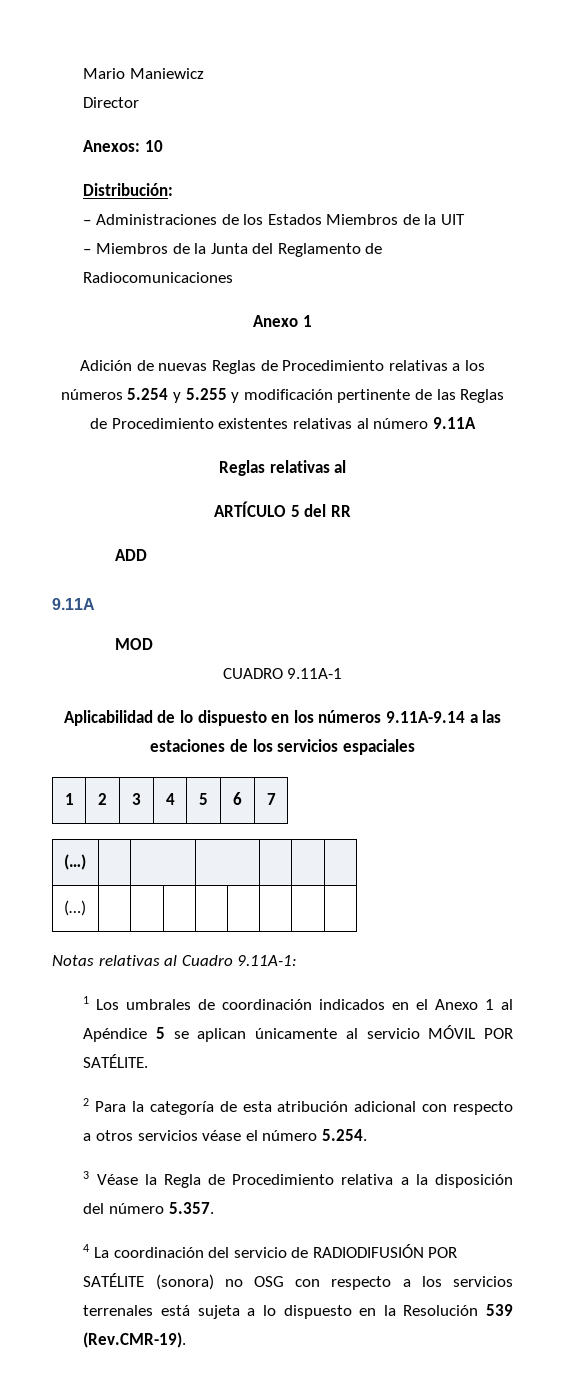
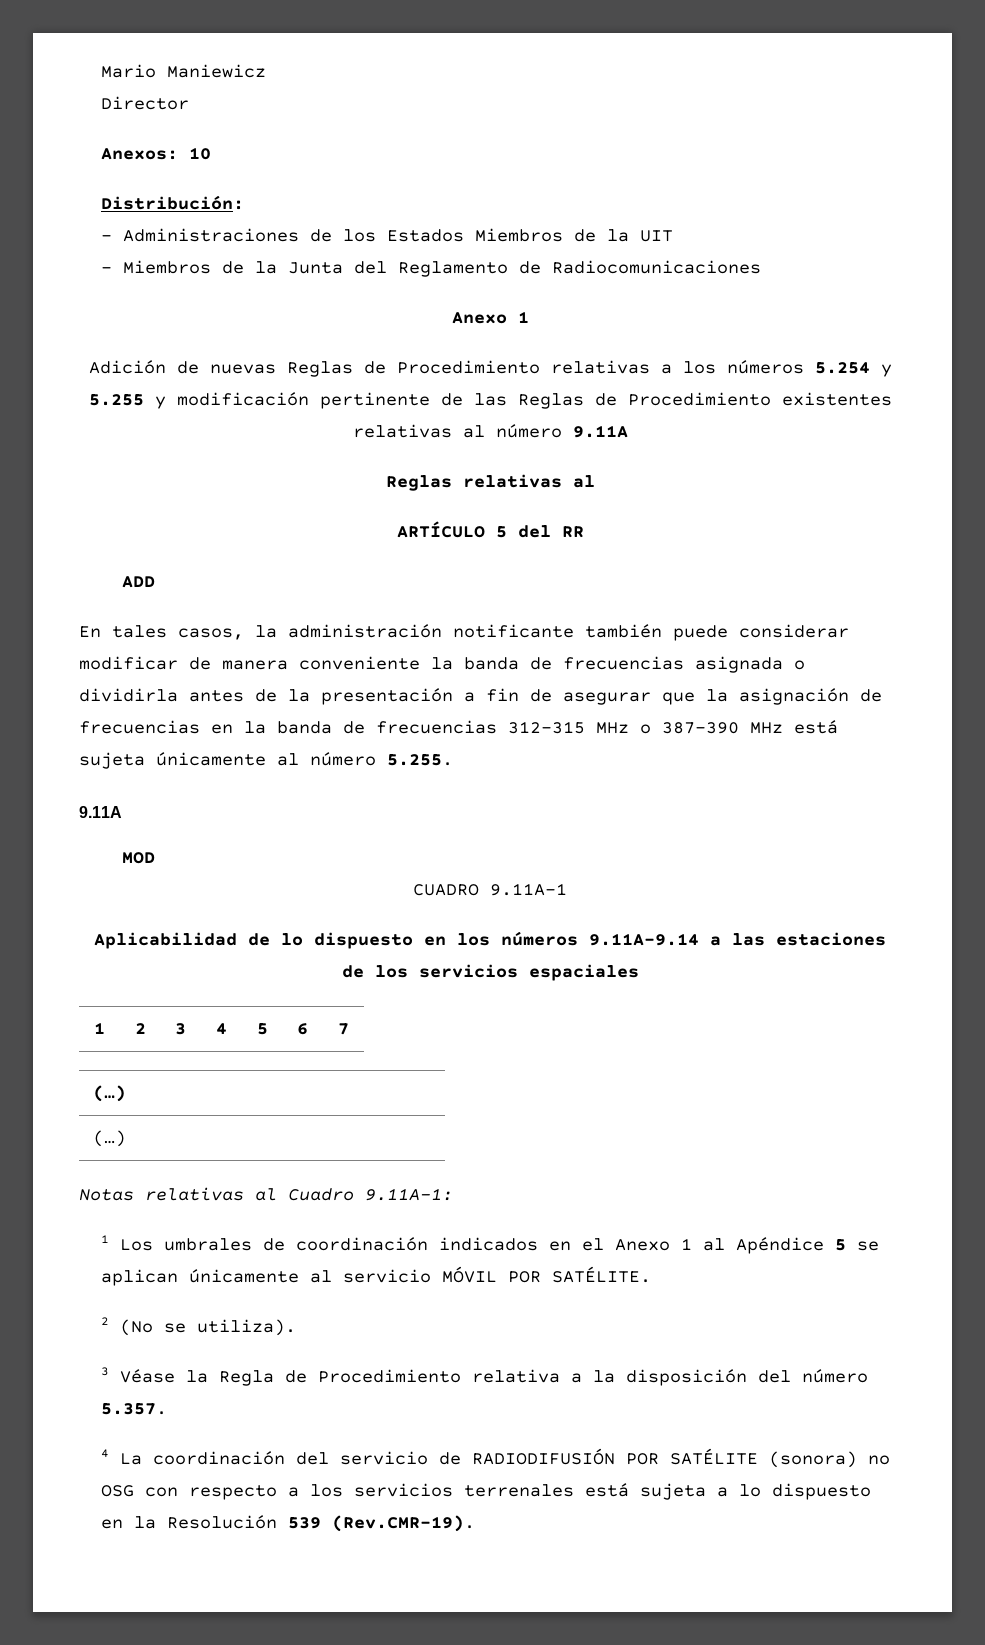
(147, 555) none -> [79,624,849,641] [79,656,805,673] [79,688,882,705] [79,720,838,734] [79,752,453,769] // En tales casos, la administración notificante también puede considerar modificar de manera conveniente la banda de frecuencias asignada o dividirla antes de la presentación a fin de asegurar que la asignación de frecuencias en la banda de frecuencias 312-315 MHz o 387-390 MHz está sujeta únicamente al número 5.255.
[95,1101,513,1115] [83,1129,367,1141] Para la categoría de esta atribución adicional con respecto a otros servicios véase el número 5.254. -> [119,1319,296,1336] (No se utiliza).

